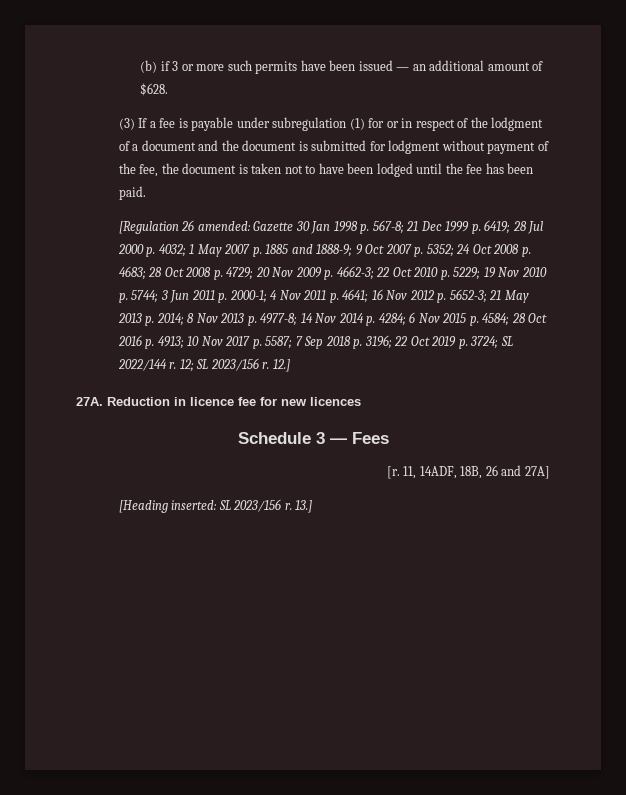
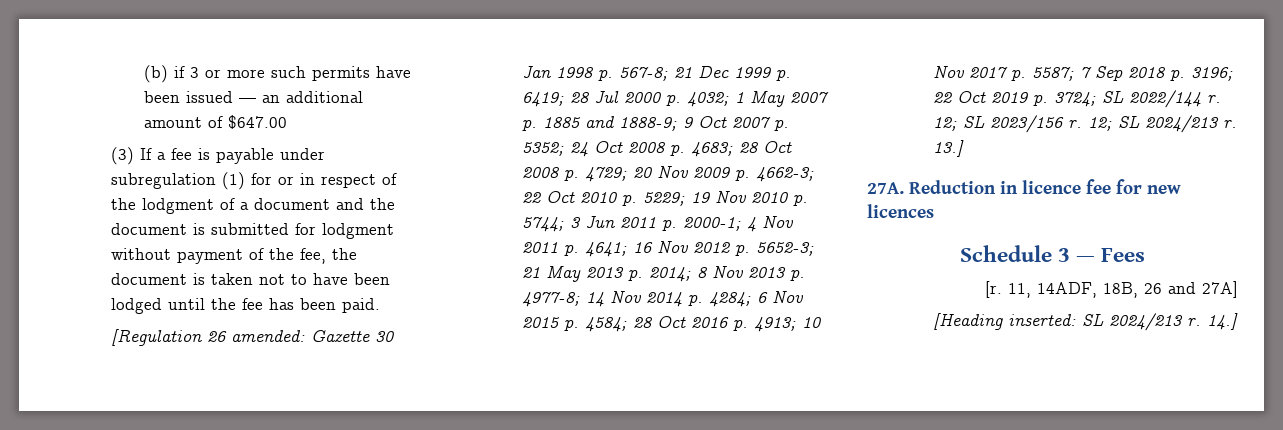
[140,83,169,96] $628. -> [227,115,287,129] $647.00
[272,359,290,372] 12.] -> [1087,115,1237,133] [932,140,964,157] 12; SL 2024/213 r. 13.]
[233,499,313,513] 2023/156 r. 13.] -> [1108,313,1238,331] 2024/213 r. 14.]

